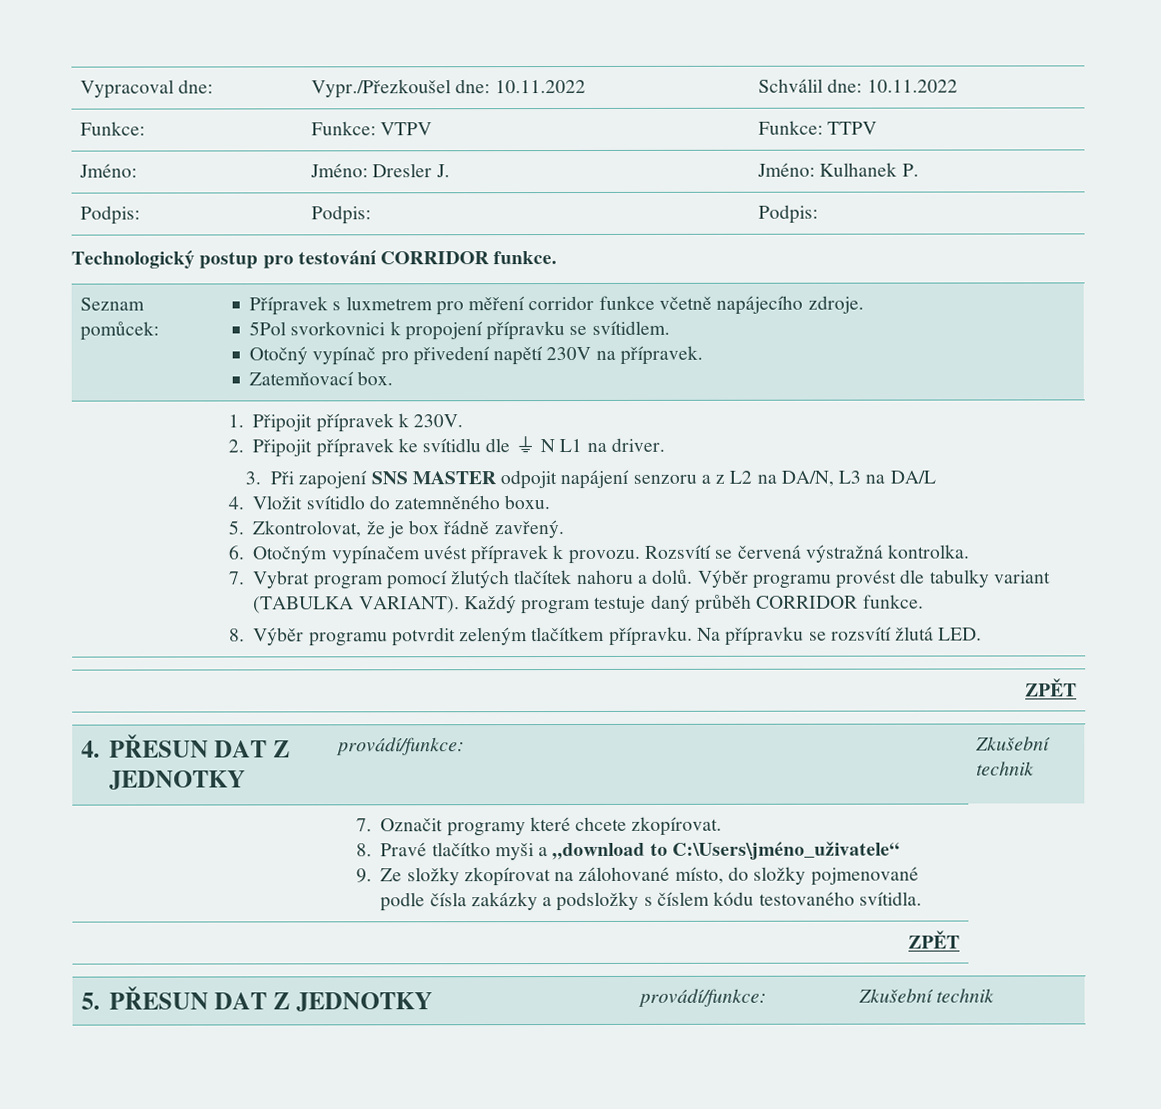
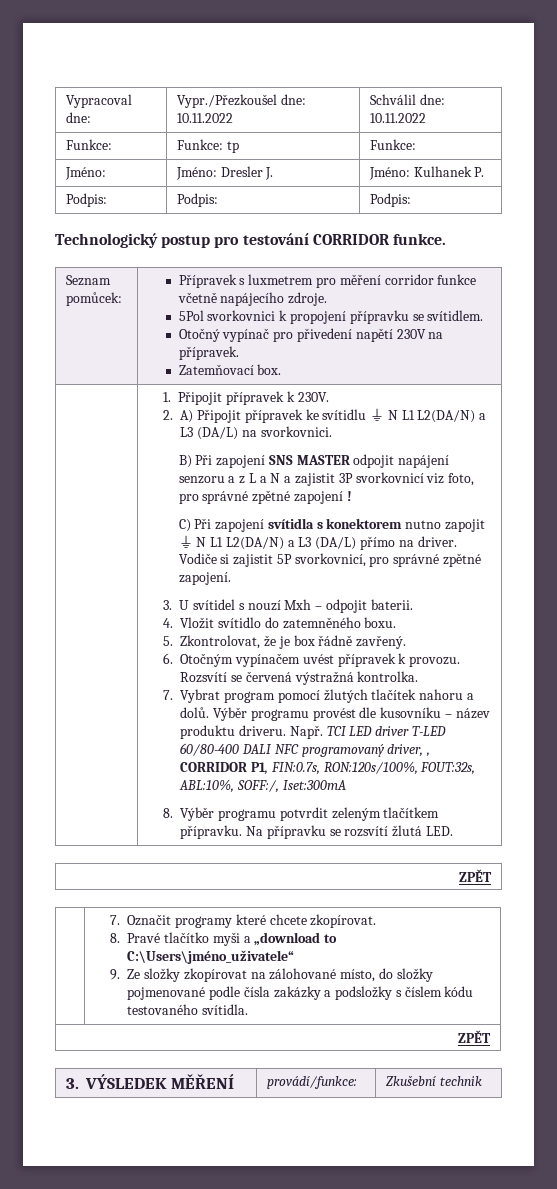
[380,122,433,136] [758,120,878,135] VTPV | Funkce: TTPV -> [226,141,239,153] [369,139,416,150] tp | Funkce:
(244, 446) none -> [180,410,194,423] A)
[485,436,665,454] [245,471,262,485] dle ⏚ N L1 na driver. // 3. -> [370,408,487,423] [180,426,332,440] [178,455,192,468] ⏚ N L1 L2(DA/N) a L3 (DA/L) na svorkovnici. // B)
[729,470,936,487] L2 na DA/N, L3 na DA/L -> [248,472,475,486] [178,490,352,504] [178,518,486,532] [178,535,457,550] [178,553,482,567] [178,572,231,585] [163,599,413,613] L a N a zajistit 3P svorkovnicí viz foto, pro správné zpětné zapojení ! // C) Při zapojení svítidla s konektorem nutno zapojit ⏚ N L1 L2(DA/N) a L3 (DA/L) přímo na driver. Vodiče si zajistit 5P svorkovnicí, pro správné zpětné zapojení. // 3. U svítidel s nouzí Mxh – odpojit baterii.
[929,569,1051,588] [253,594,924,615] tabulky variant (TABULKA VARIANT). Každý program testuje daný průběh CORRIDOR funkce. -> [380,707,490,719] [180,725,446,739] [180,743,431,757] [180,761,476,775] [179,779,346,793] kusovníku – název produktu driveru. Např. TCI LED driver T-LED 60/80-400 DALI NFC programovaný driver, , CORRIDOR P1, FIN:0.7s, RON:120s/100%, FOUT:32s, ABL:10%, SOFF:/, Iset:300mA
[81,734,291,758] [108,770,246,790] [336,737,466,756] [975,736,1052,751] [976,761,1035,776] // 4. PŘESUN DAT Z JEDNOTKY | provádí/funkce: | Zkušební technik -> (493, 875) none
[81,986,433,1012] 5. PŘESUN DAT Z JEDNOTKY -> [65,1074,235,1089] 3. VÝSLEDEK MĚŘENÍ

